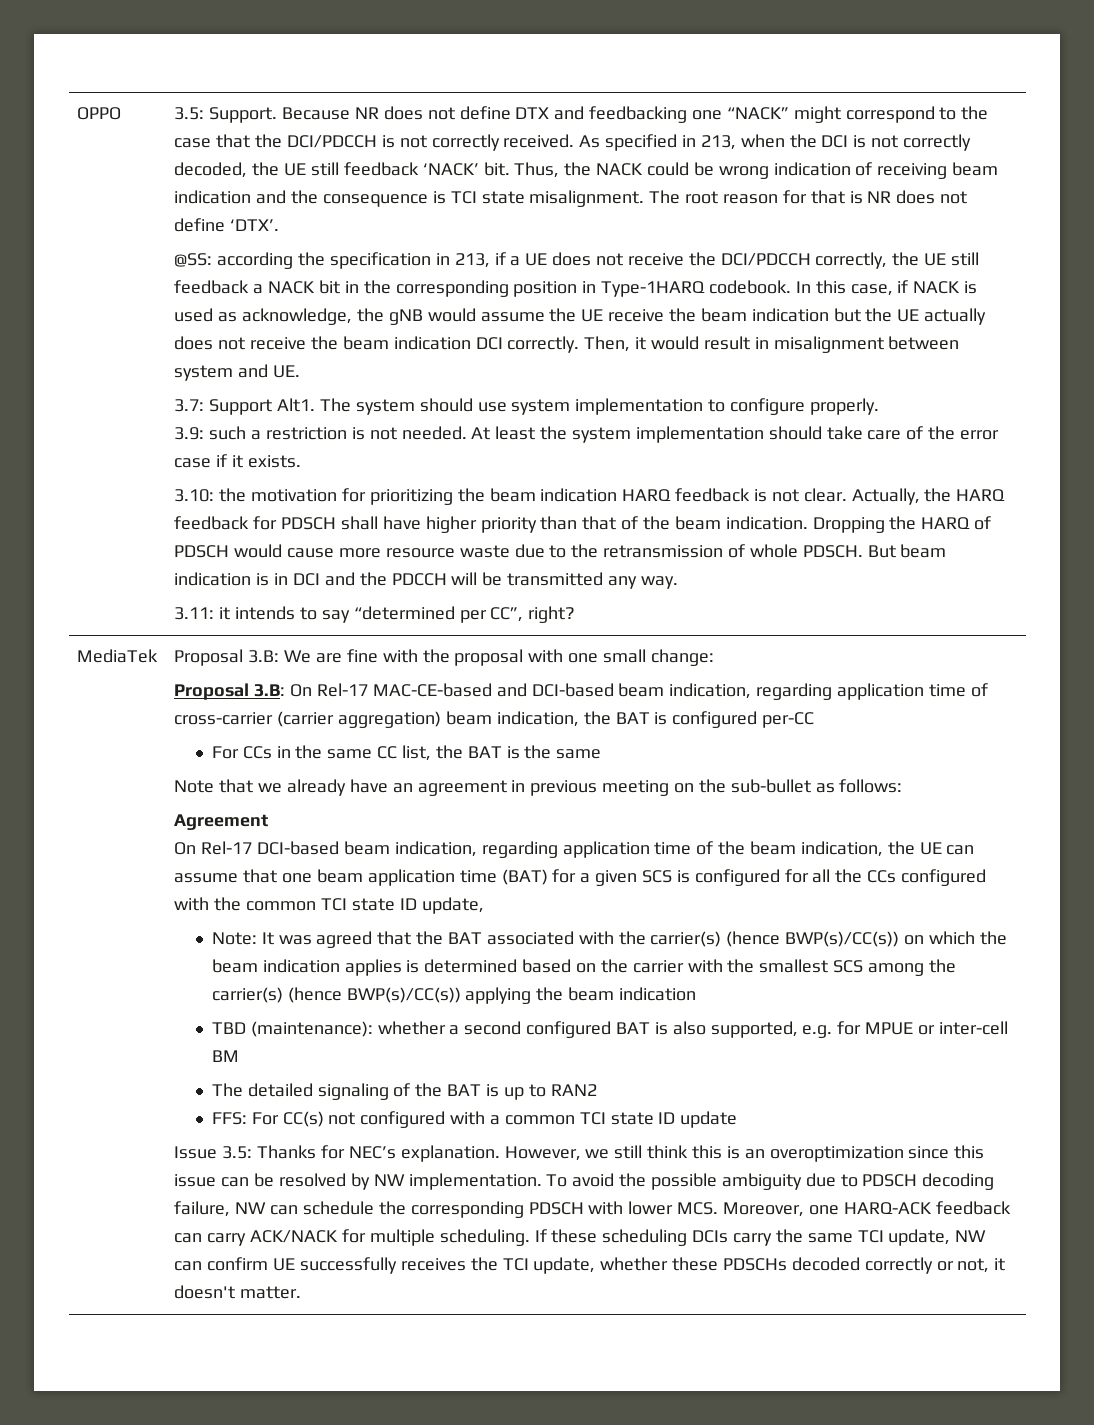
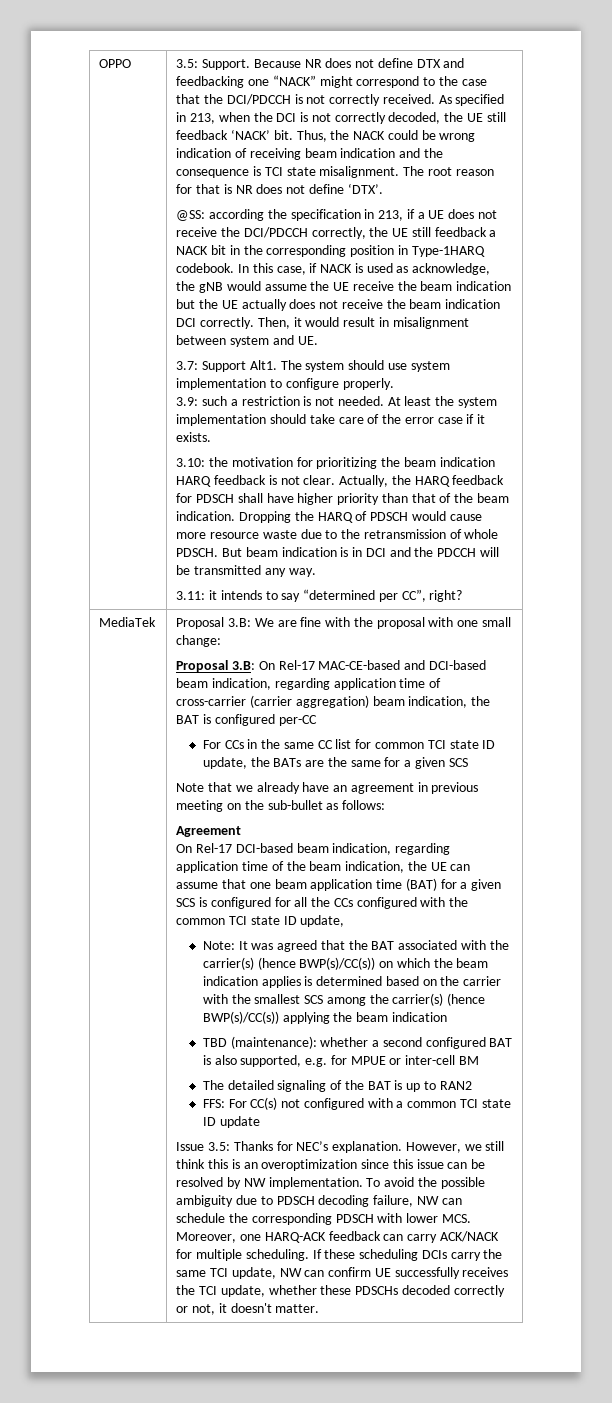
[402,745,602,761] list, the BAT is the same -> [335,739,496,749] [202,757,468,769] list for common TCI state ID update, the BATs are the same for a given SCS

